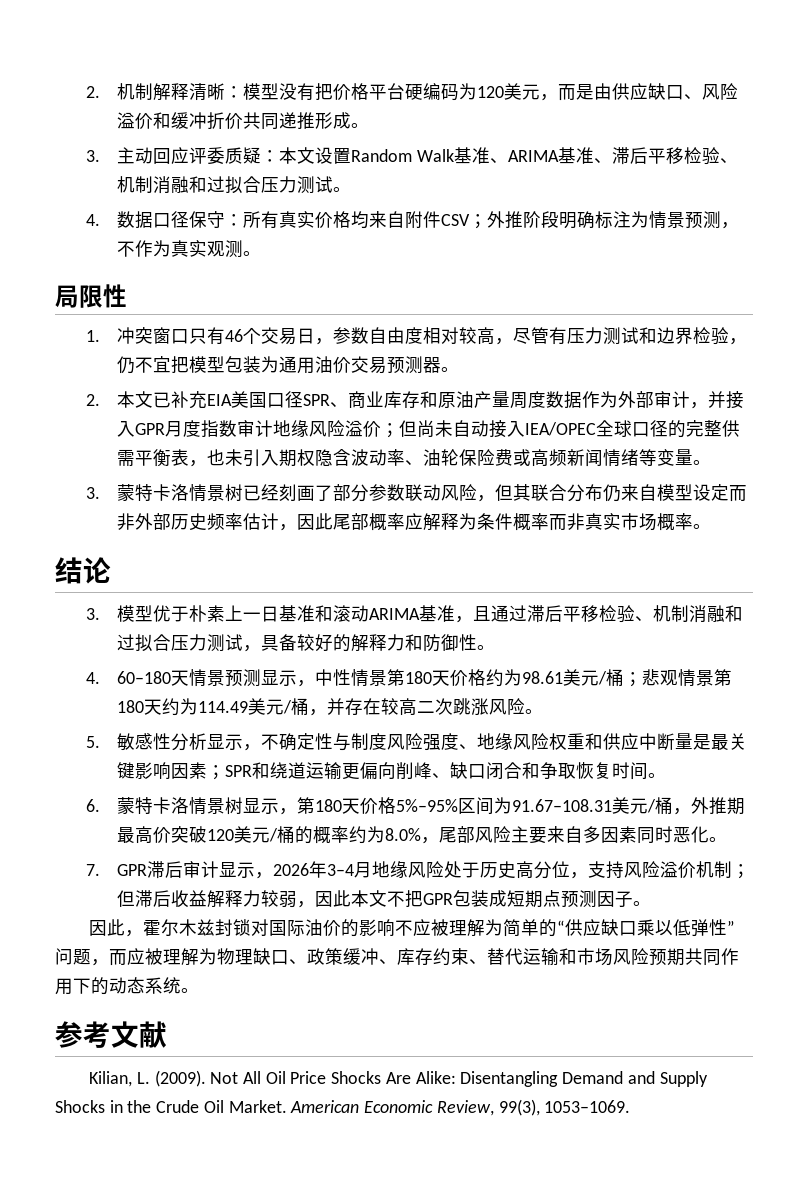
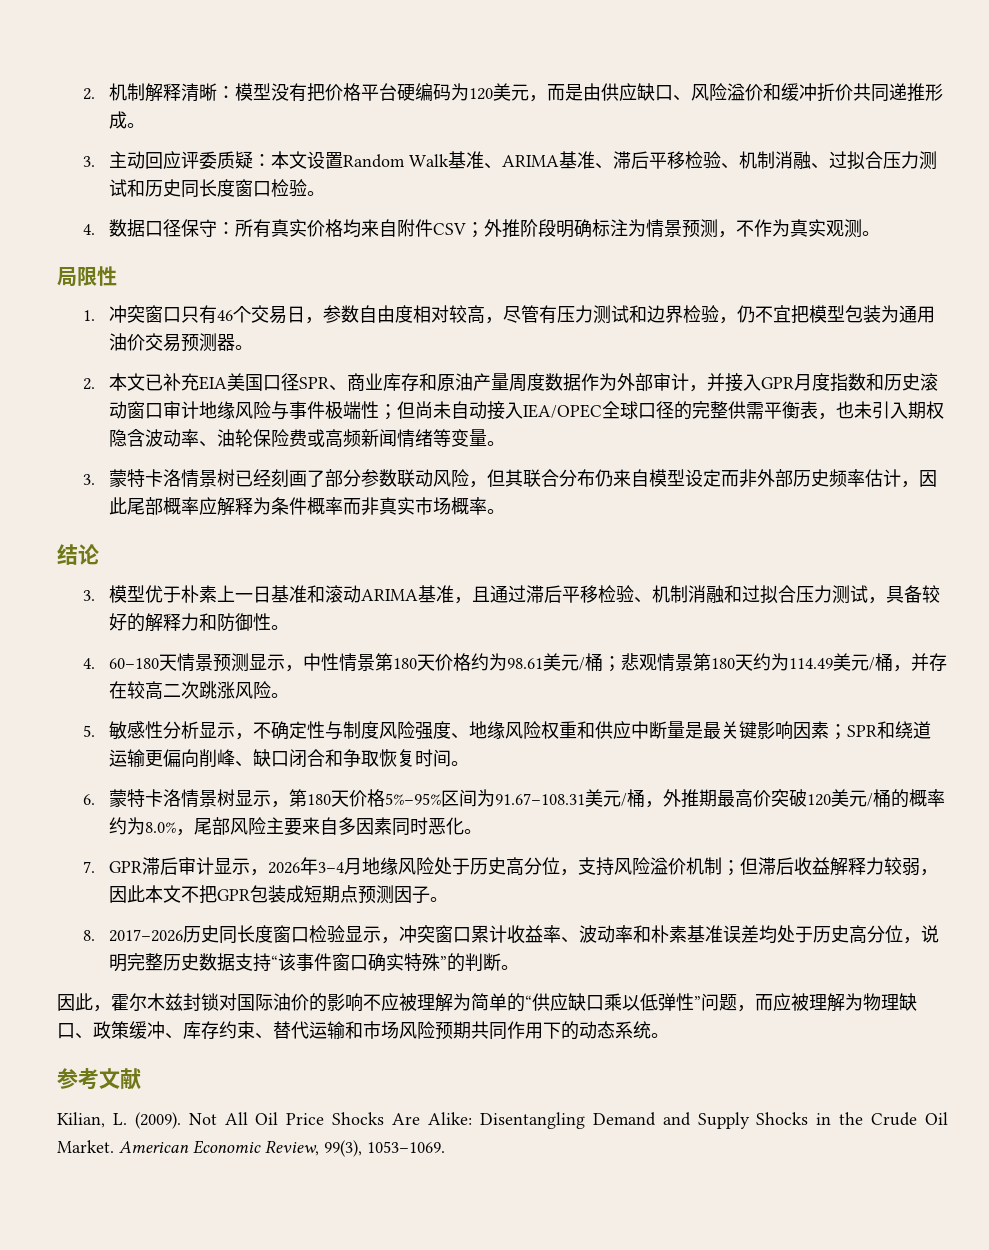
[189,176,334,194] 和过拟合压力测试 -> [810,151,937,170] [108,179,307,198] 、过拟合压力测试和历史同长度窗口检验
[237,420,382,437] 审计地缘风险溢价 -> [865,373,938,391] [108,401,379,420] 和历史滚动窗口审计地缘风险与事件极端性
(652, 903) none -> [82,925,939,944] [108,953,519,972] // 8. 2017–2026历史同长度窗口检验显示，冲突窗口累计收益率、波动率和朴素基准误差均处于历史高分位，说明完整历史数据支持“该事件窗口确实特殊”的判断。

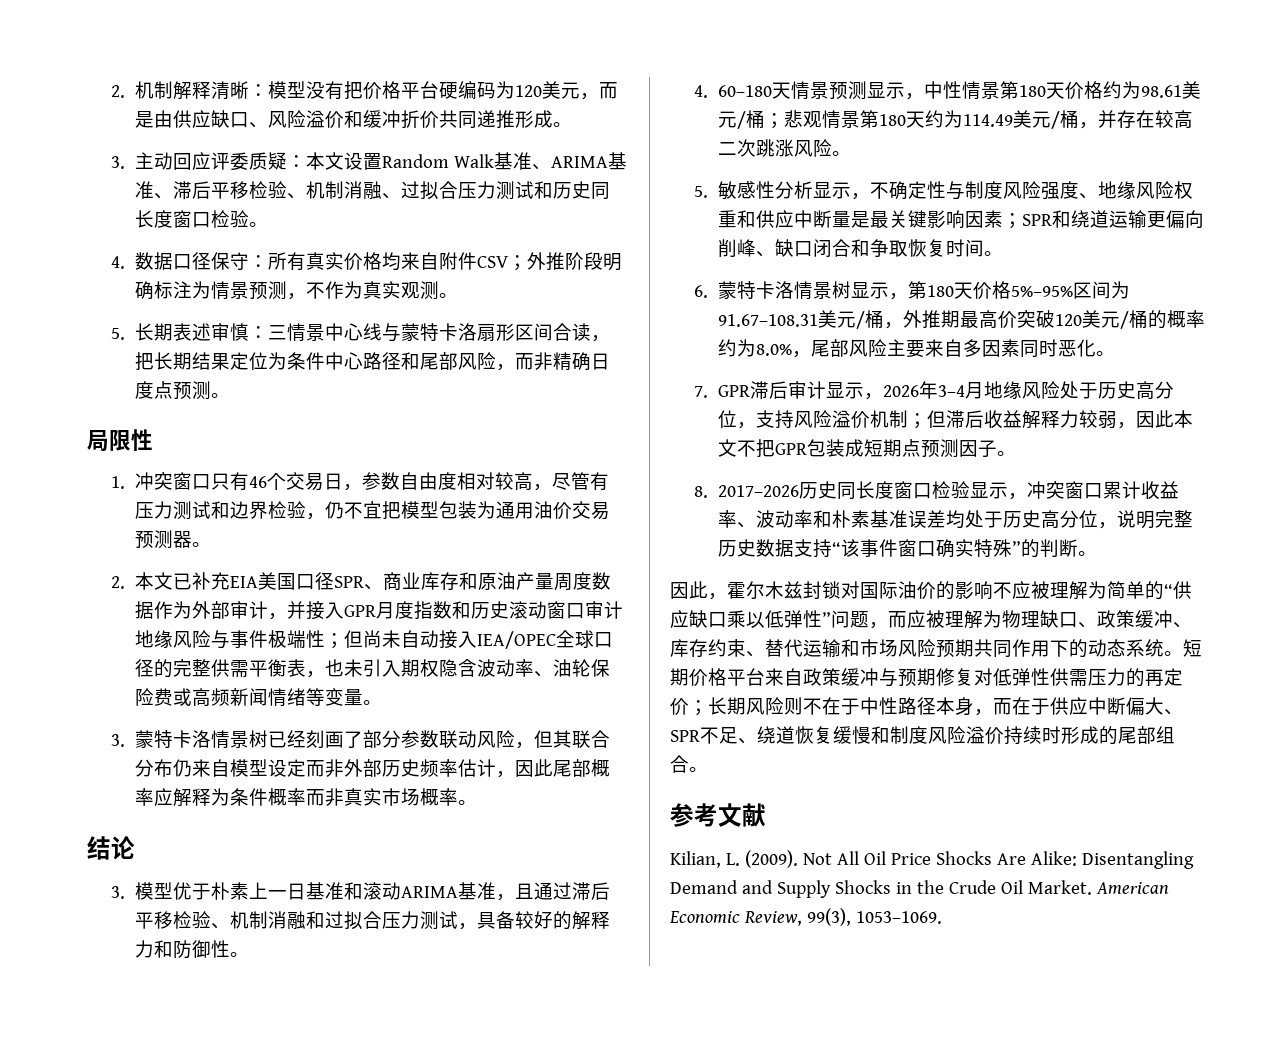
(880, 233) none -> [110,323,610,342] [134,352,610,371] [134,381,230,400] // 5.长期表述审慎：三情景中心线与蒙特卡洛扇形区间合读，把长期结果定位为条件中心路径和尾部风险，而非精确日度点预测。
(669, 1035) none -> [1183,639,1202,657] [670,668,1183,687] [670,697,1183,716] [670,726,1175,745] [670,755,708,773] 短期价格平台来自政策缓冲与预期修复对低弹性供需压力的再定价；长期风险则不在于中性路径本身，而在于供应中断偏大、SPR不足、绕道恢复缓慢和制度风险溢价持续时形成的尾部组合。

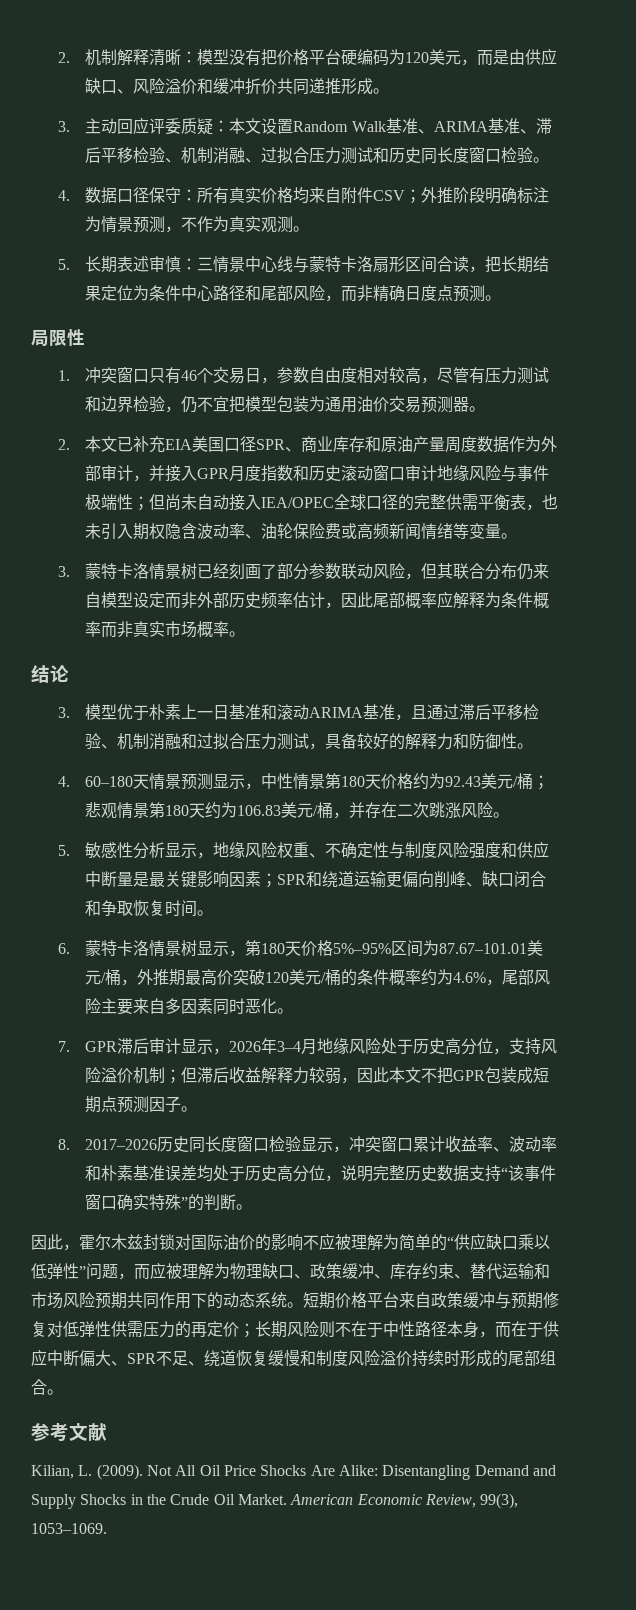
[1140,85,1182,98] 98.61 -> [445,776,482,787] 92.43
[962,114,1013,127] 114.49 -> [237,805,282,816] 106.83
[1154,110,1193,129] 较高 -> (398, 810) none
(870, 196) none -> [213,842,326,858] 地缘风险权重、
[1078,181,1193,199] [717,210,737,228] 、地缘风险权重 -> (502, 850) none
[717,314,818,327] 91.67–108.31 -> [439,943,528,954] 87.67–101.01
(1167, 319) none -> [357,969,390,985] 条件
[755,344,792,356] 8.0% -> [453,972,487,983] 4.6%

